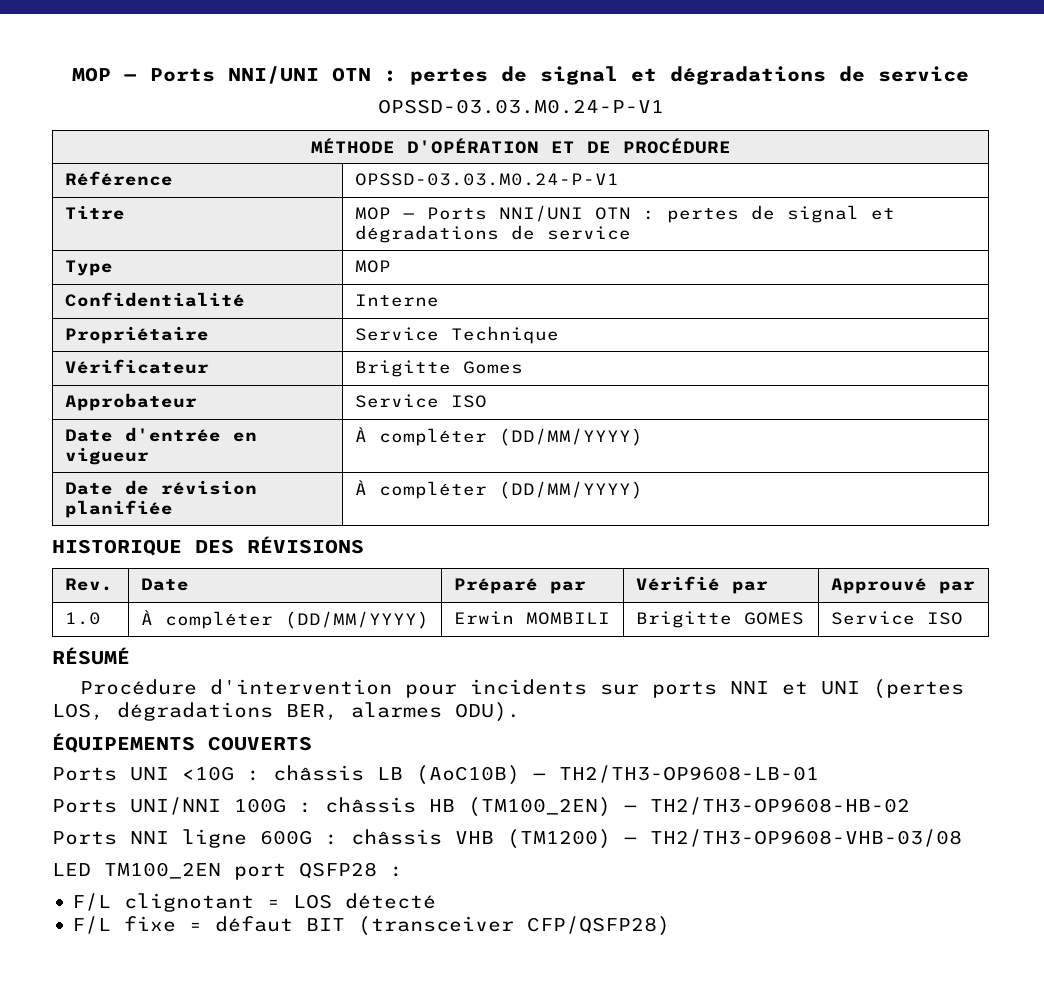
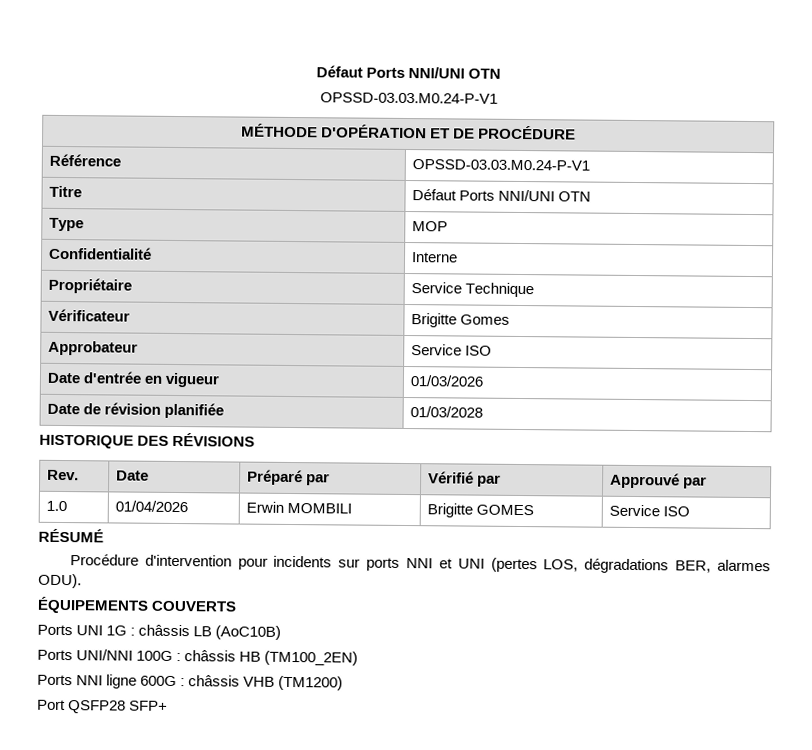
[72,66,969,85] MOP — Ports NNI/UNI OTN : pertes de signal et dégradations de service -> [315,65,502,79] Défaut Ports NNI/UNI OTN
[354,205,895,223] [354,225,631,243] MOP — Ports NNI/UNI OTN : pertes de signal et dégradations de service -> [411,189,591,202] Défaut Ports NNI/UNI OTN
[354,427,643,446] À compléter (DD/MM/YYYY) -> [409,375,483,387] 01/03/2026
[354,480,643,499] À compléter (DD/MM/YYYY) -> [409,406,483,418] 01/03/2028
[140,610,429,629] À compléter (DD/MM/YYYY) -> [114,500,188,513] 01/04/2026
[182,766,234,781] <10G -> [106,625,128,636] 1G
[533,765,819,783] — TH2/TH3-OP9608-LB-01 -> (282, 632) none
[624,797,910,815] — TH2/TH3-OP9608-HB-02 -> (359, 658) none
[624,829,962,847] [52,862,403,880] [72,893,437,912] [72,916,671,936] — TH2/TH3-OP9608-VHB-03/08 // LED TM100_2EN port QSFP28 : // F/L clignotant = LOS détecté // F/L fixe = défaut BIT (transceiver CFP/QSFP28) -> [37,699,169,714] // Port QSFP28 SFP+

